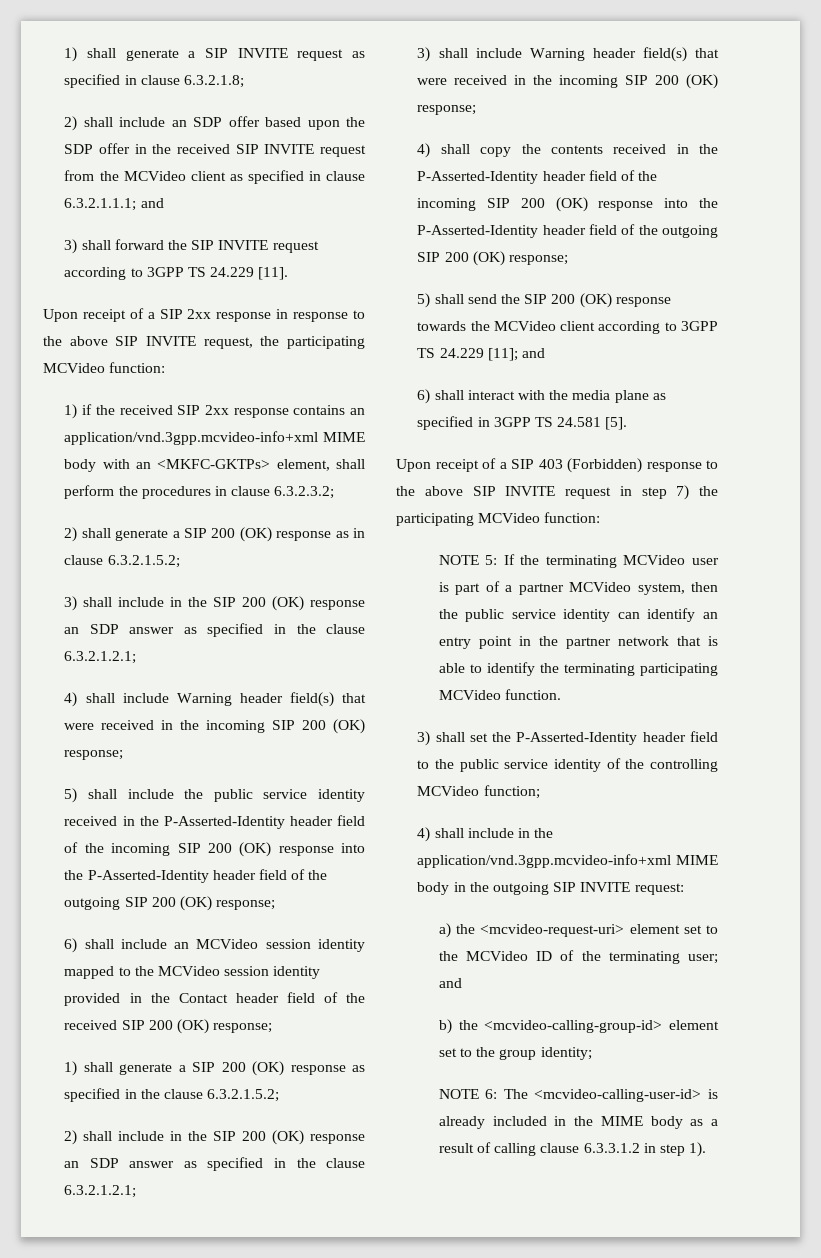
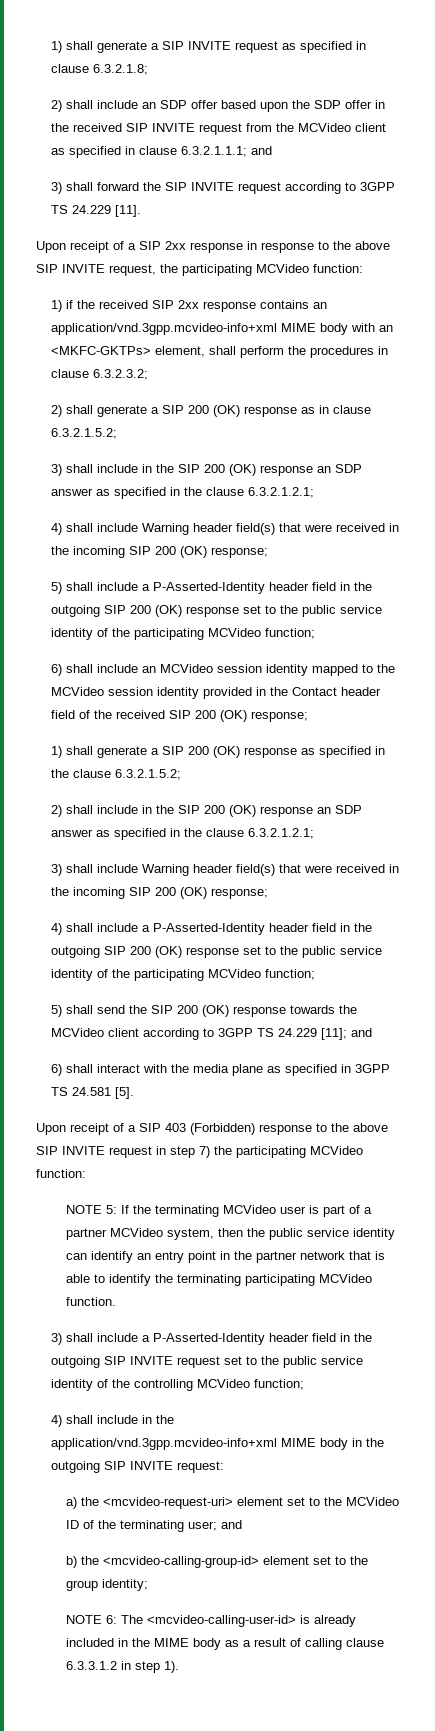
[184,789,365,802] [64,815,365,829] [64,842,366,857] [64,869,328,883] [64,896,276,911] the public service identity received in the P-Asserted-Identity header field of the incoming SIP 200 (OK) response into the P-Asserted-Identity header field of the outgoing SIP 200 (OK) response; -> [141,582,372,594] [50,605,382,617] [50,628,315,640] a P-Asserted-Identity header field in the outgoing SIP 200 (OK) response set to the public service identity of the participating MCVideo function;
[480,144,718,157] [417,170,658,184] [417,197,718,212] [417,224,718,238] [417,251,569,266] copy the contents received in the P-Asserted-Identity header field of the incoming SIP 200 (OK) response into the P-Asserted-Identity header field of the outgoing SIP 200 (OK) response; -> [96,923,372,935] [50,946,382,958] [50,969,315,981] include a P-Asserted-Identity header field in the outgoing SIP 200 (OK) response set to the public service identity of the participating MCVideo function;
[469,731,718,745] set the P-Asserted-Identity header field -> [96,1333,372,1345] [50,1356,242,1368] include a P-Asserted-Identity header field in the outgoing SIP INVITE request set

